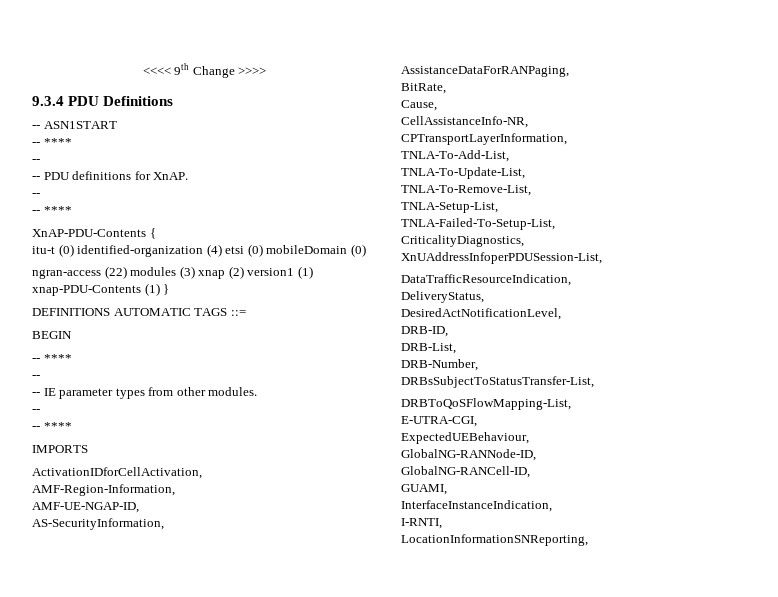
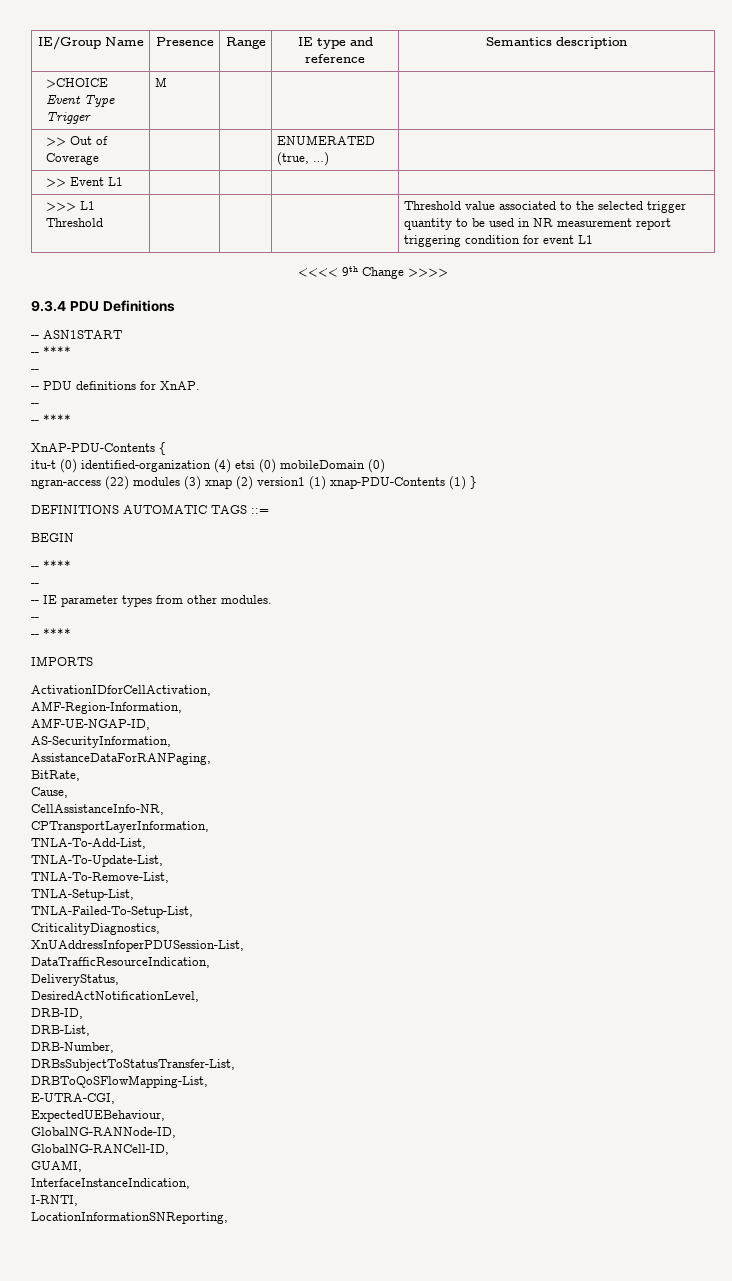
(142, 71) none -> [37,36,144,50] [155,37,214,46] [225,37,266,49] [297,37,373,49] [305,54,366,63] [486,37,627,49] [45,78,108,88] [45,95,115,107] [45,112,91,124] [154,77,167,87] [45,136,108,146] [45,153,99,165] [276,135,375,145] [276,152,329,166] [45,177,123,187] [45,201,95,211] [45,218,103,227] [403,201,686,213] [403,218,671,230] [403,235,593,247] IE/Group Name | Presence | Range | IE type and reference | Semantics description // >CHOICE Event Type Trigger | M | | | // >> Out of Coverage | | | ENUMERATED (true, …) | // >> Event L1 | | | | // >>> L1 Threshold | | | | Threshold value associated to the selected trigger quantity to be used in NR measurement report triggering condition for event L1 //

